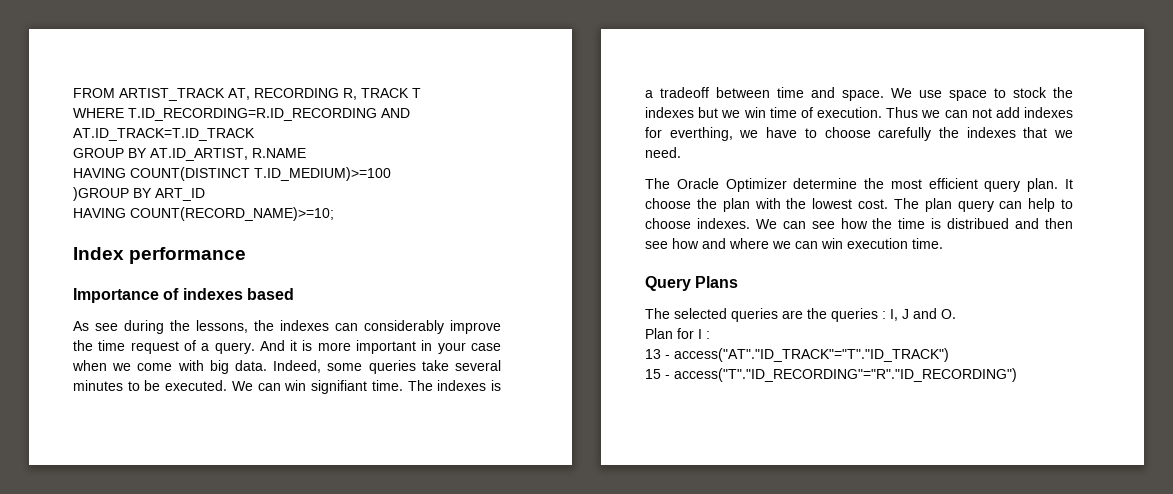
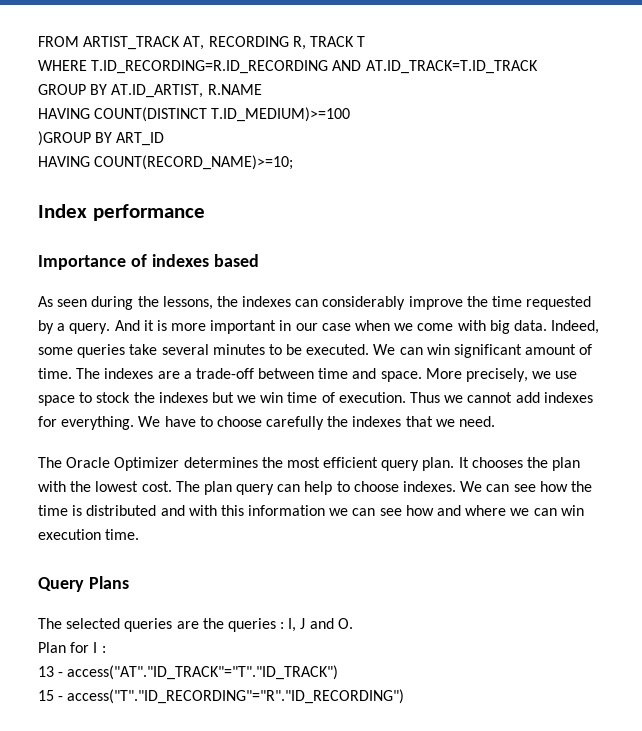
[95,323,118,331] see -> [57,299,88,307] seen
[130,340,196,354] request of -> [526,296,592,310] [38,320,54,334] requested by
[437,342,466,354] your -> [295,323,318,331] our
[311,380,502,394] [645,87,709,98] signifiant time. The indexes is a tradeoff -> [454,344,593,358] [38,368,254,379] significant amount of time. The indexes are a trade-off
[891,88,912,98] We -> [425,368,552,382] More precisely, we
[944,108,992,118] can not -> [467,392,513,403] cannot
[669,127,759,141] everthing, we -> [61,416,161,430] everything. We
[793,178,858,189] determine -> [183,457,258,468] determines
[645,198,691,209] choose -> [471,457,523,468] chooses
[947,218,1073,229] distribued and then -> [86,505,376,516] distributed and with this information we can

